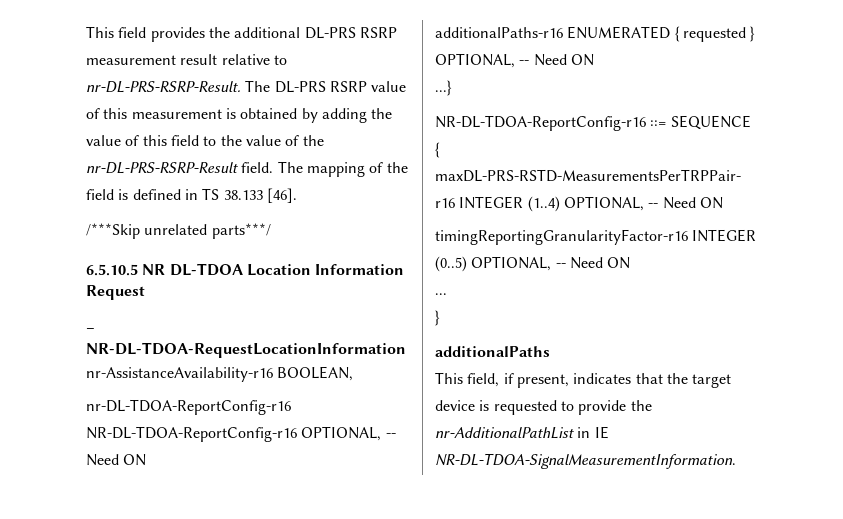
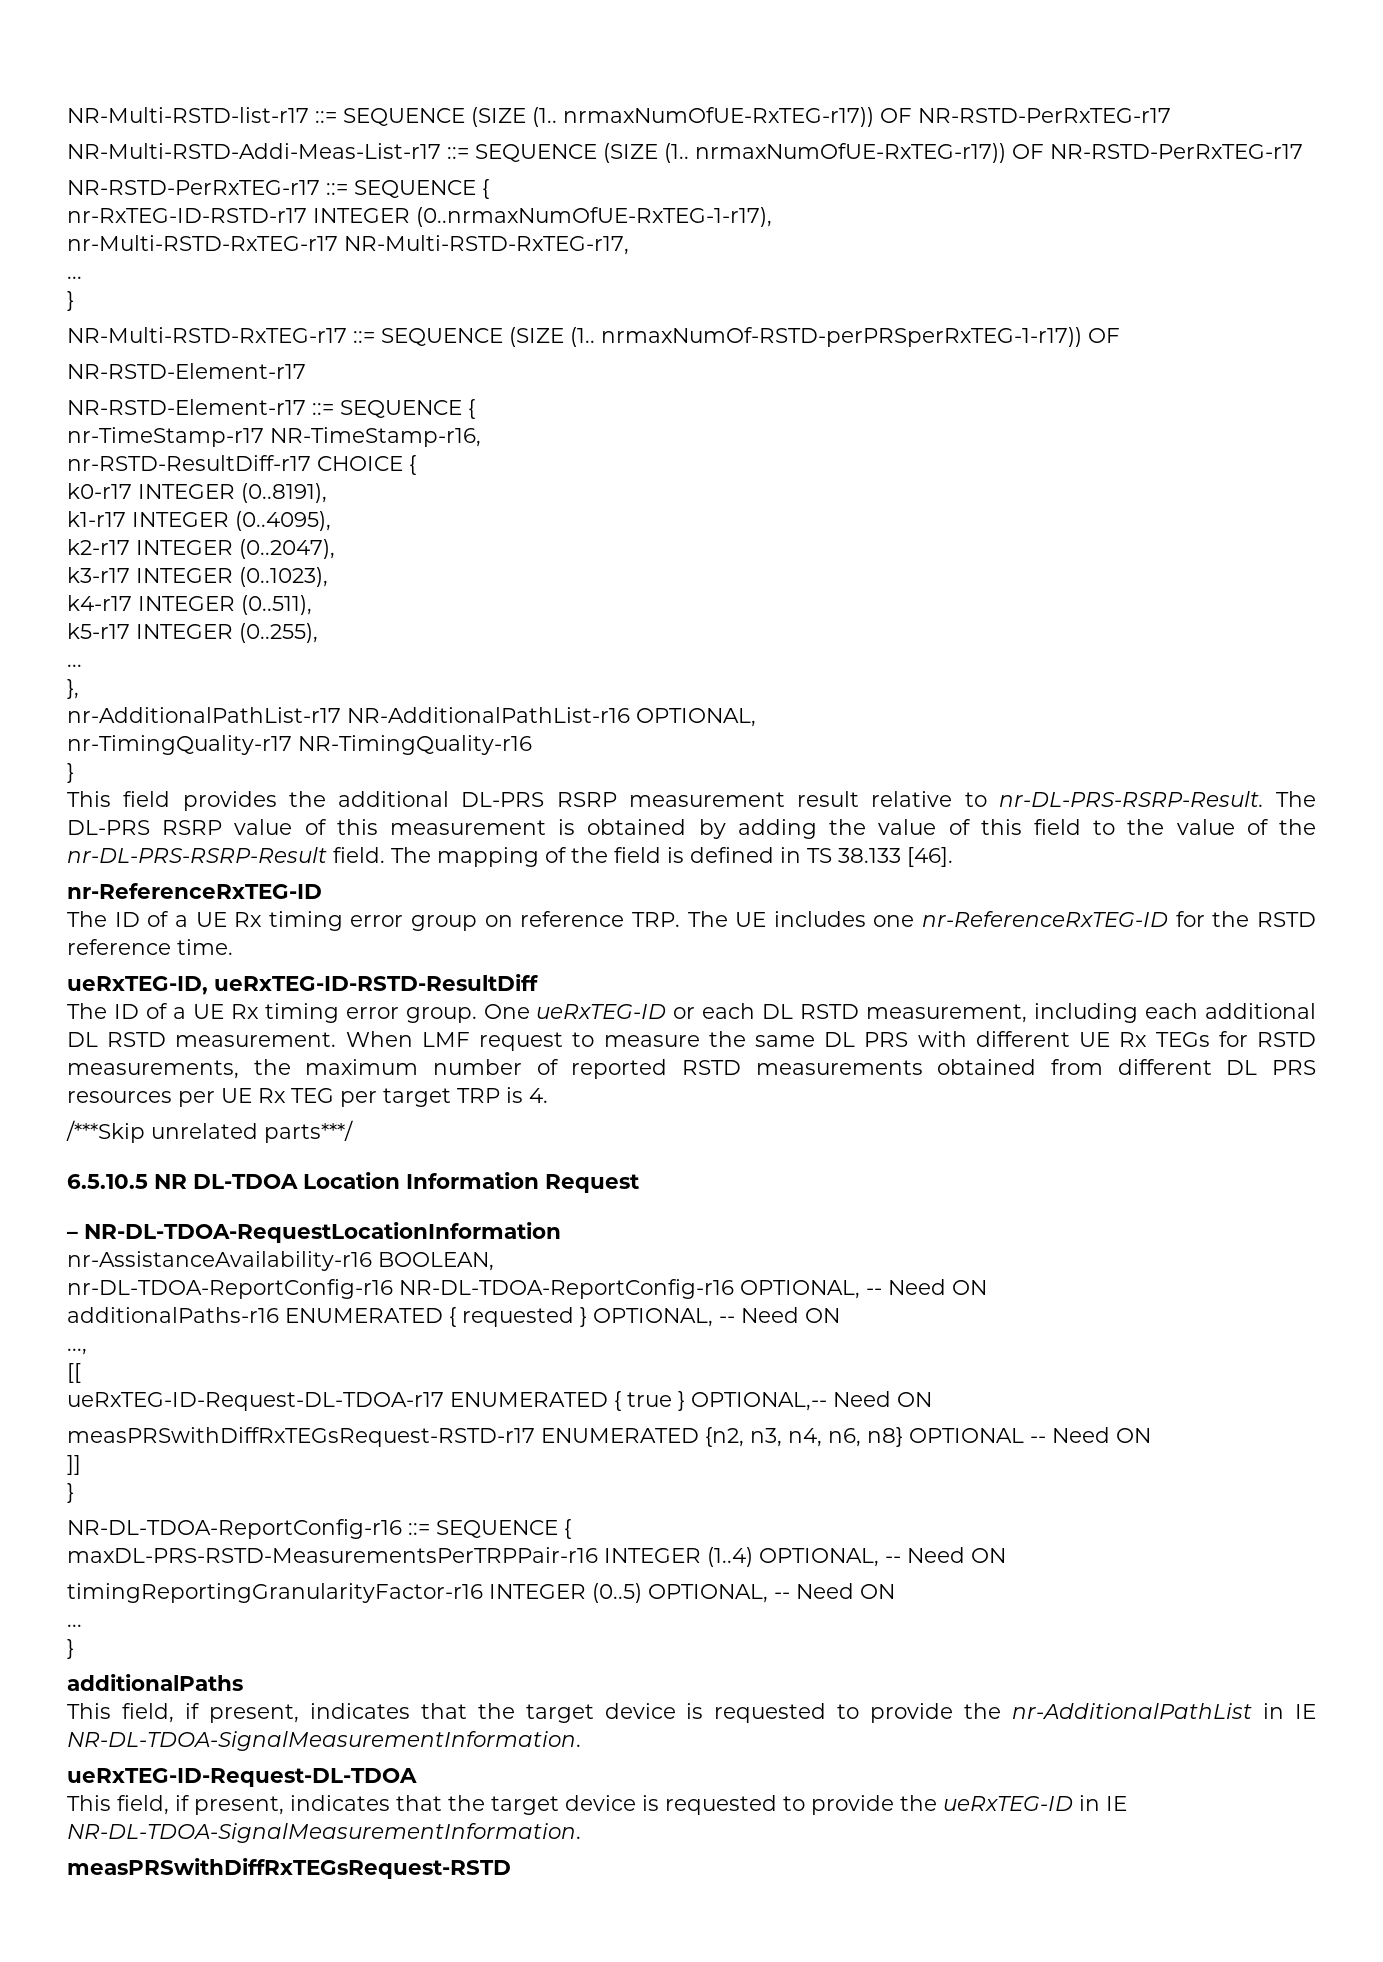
(86, 32) none -> [67,107,1171,127] [67,143,1303,163] [67,179,489,199] [67,207,772,227] [67,235,629,255] [67,276,82,279] [67,291,74,311] [67,327,1120,347] [67,363,306,379] [67,399,475,419] [67,427,481,447] [67,455,416,475] [67,483,327,503] [67,511,331,531] [67,539,335,559] [67,567,328,587] [67,595,312,615] [67,623,318,643] [67,664,82,667] [67,679,79,699] [67,707,756,727] [67,735,532,755] [67,763,74,783] NR-Multi-RSTD-list-r17 ::= SEQUENCE (SIZE (1.. nrmaxNumOfUE-RxTEG-r17)) OF NR-RSTD-PerRxTEG-r17 // NR-Multi-RSTD-Addi-Meas-List-r17 ::= SEQUENCE (SIZE (1.. nrmaxNumOfUE-RxTEG-r17)) OF NR-RSTD-PerRxTEG-r17 // NR-RSTD-PerRxTEG-r17 ::= SEQUENCE { // nr-RxTEG-ID-RSTD-r17 INTEGER (0..nrmaxNumOfUE-RxTEG-1-r17), // nr-Multi-RSTD-RxTEG-r17 NR-Multi-RSTD-RxTEG-r17, // ... // } // NR-Multi-RSTD-RxTEG-r17 ::= SEQUENCE (SIZE (1.. nrmaxNumOf-RSTD-perPRSperRxTEG-1-r17)) OF // NR-RSTD-Element-r17 // NR-RSTD-Element-r17 ::= SEQUENCE { // nr-TimeStamp-r17 NR-TimeStamp-r16, // nr-RSTD-ResultDiff-r17 CHOICE { // k0-r17 INTEGER (0..8191), // k1-r17 INTEGER (0..4095), // k2-r17 INTEGER (0..2047), // k3-r17 INTEGER (0..1023), // k4-r17 INTEGER (0..511), // k5-r17 INTEGER (0..255), // ... // }, // nr-AdditionalPathList-r17 NR-AdditionalPathList-r16 OPTIONAL, // nr-TimingQuality-r17 NR-TimingQuality-r16 // } //
(297, 195) none -> [67,883,322,899] [67,911,1316,931] [67,939,233,955] [67,974,538,995] [67,1003,1316,1023] [67,1031,1316,1051] [67,1059,1317,1079] [67,1087,548,1107] // nr-ReferenceRxTEG-ID // The ID of a UE Rx timing error group on reference TRP. The UE includes one nr-ReferenceRxTEG-ID for the RSTD reference time. // ueRxTEG-ID, ueRxTEG-ID-RSTD-ResultDiff // The ID of a UE Rx timing error group. One ueRxTEG-ID or each DL RSTD measurement, including each additional DL RSTD measurement. When LMF request to measure the same DL PRS with different UE Rx TEGs for RSTD measurements, the maximum number of reported RSTD measurements obtained from different DL PRS resources per UE Rx TEG per target TRP is 4.
[435,80,452,96] ...} -> [67,1348,87,1355] [67,1363,81,1383] [67,1391,932,1411] [67,1427,1151,1447] [67,1455,81,1475] [67,1483,74,1503] ..., // [[ // ueRxTEG-ID-Request-DL-TDOA-r17 ENUMERATED { true } OPTIONAL,-- Need ON // measPRSwithDiffRxTEGsRequest-RSTD-r17 ENUMERATED {n2, n3, n4, n6, n8} OPTIONAL -- Need ON // ]] // }
(736, 461) none -> [67,1768,417,1787] [67,1795,1127,1815] [67,1823,581,1843] [67,1858,511,1879] // ueRxTEG-ID-Request-DL-TDOA // This field, if present, indicates that the target device is requested to provide the ueRxTEG-ID in IE NR-DL-TDOA-SignalMeasurementInformation. // measPRSwithDiffRxTEGsRequest-RSTD

